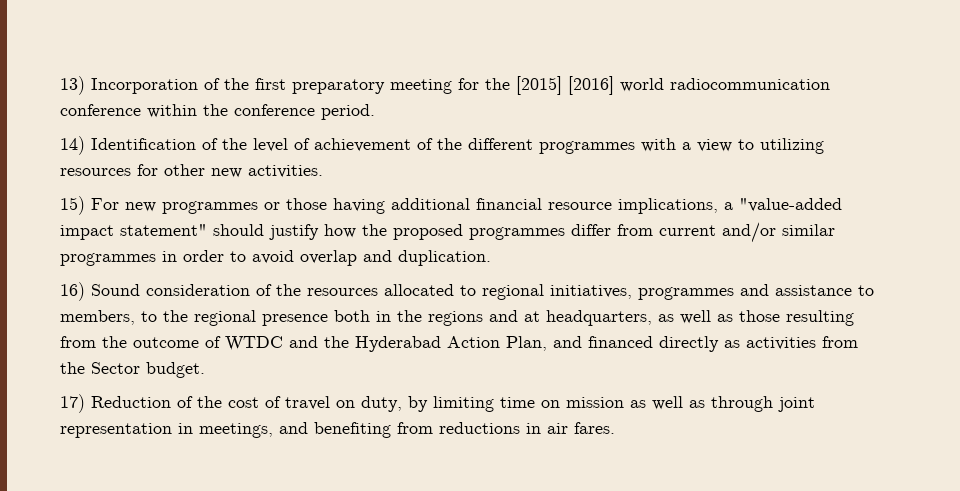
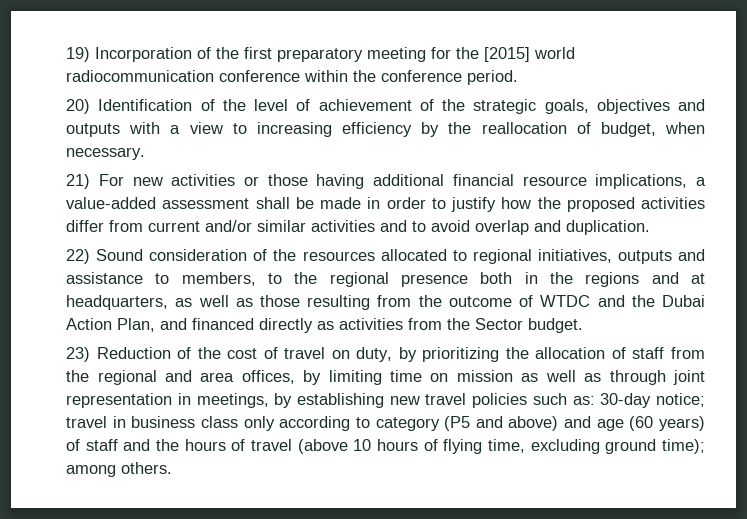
[59,76,85,95] 13) -> [66,47,91,62] 19)
[567,76,614,95] [2016] -> (531, 54) none
[59,136,85,155] 14) -> [66,99,91,114] 20)
[467,138,824,154] [59,164,323,178] [59,196,85,215] different programmes with a view to utilizing resources for other new activities. // 15) -> [473,99,705,114] [66,122,705,137] [66,147,146,160] [66,174,91,189] strategic goals, objectives and outputs with a view to increasing efficiency by the reallocation of budget, when necessary. // 21)
[161,201,258,214] programmes -> [171,174,236,186] activities
[738,198,842,212] [59,224,264,240] "value-added impact statement" should -> [66,197,446,209] value-added assessment shall be made in order to
[468,227,565,240] programmes -> [640,197,705,209] activities
[59,250,224,266] programmes in order -> [311,220,408,232] activities and
[59,282,85,301] 16) -> [66,249,91,264] 22)
[637,287,734,300] programmes -> [617,250,672,264] outputs
[354,336,441,352] Hyderabad -> [662,295,705,307] Dubai
[59,394,85,413] 17) -> [66,347,91,362] 23)
(428, 404) none -> [422,347,705,362] [66,370,322,385] prioritizing the allocation of staff from the regional and area offices, by
[278,422,615,438] and benefiting from reductions in air fares. -> [274,393,705,408] [66,416,705,431] [66,439,706,454] [66,462,173,477] by establishing new travel policies such as: 30-day notice; travel in business class only according to category (P5 and above) and age (60 years) of staff and the hours of travel (above 10 hours of flying time, excluding ground time); among others.

